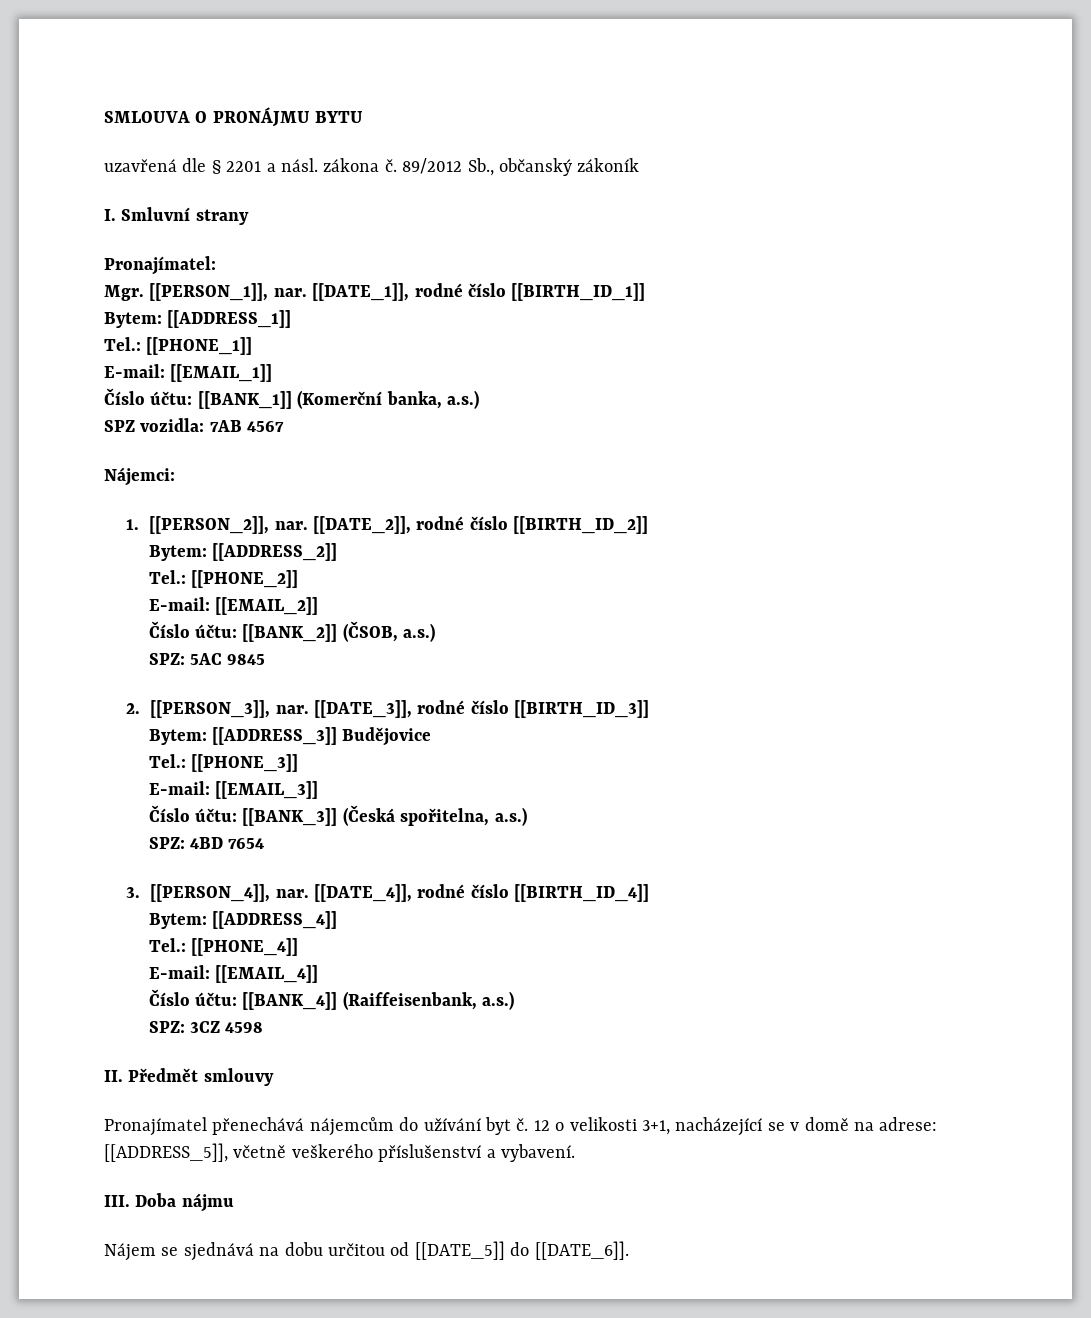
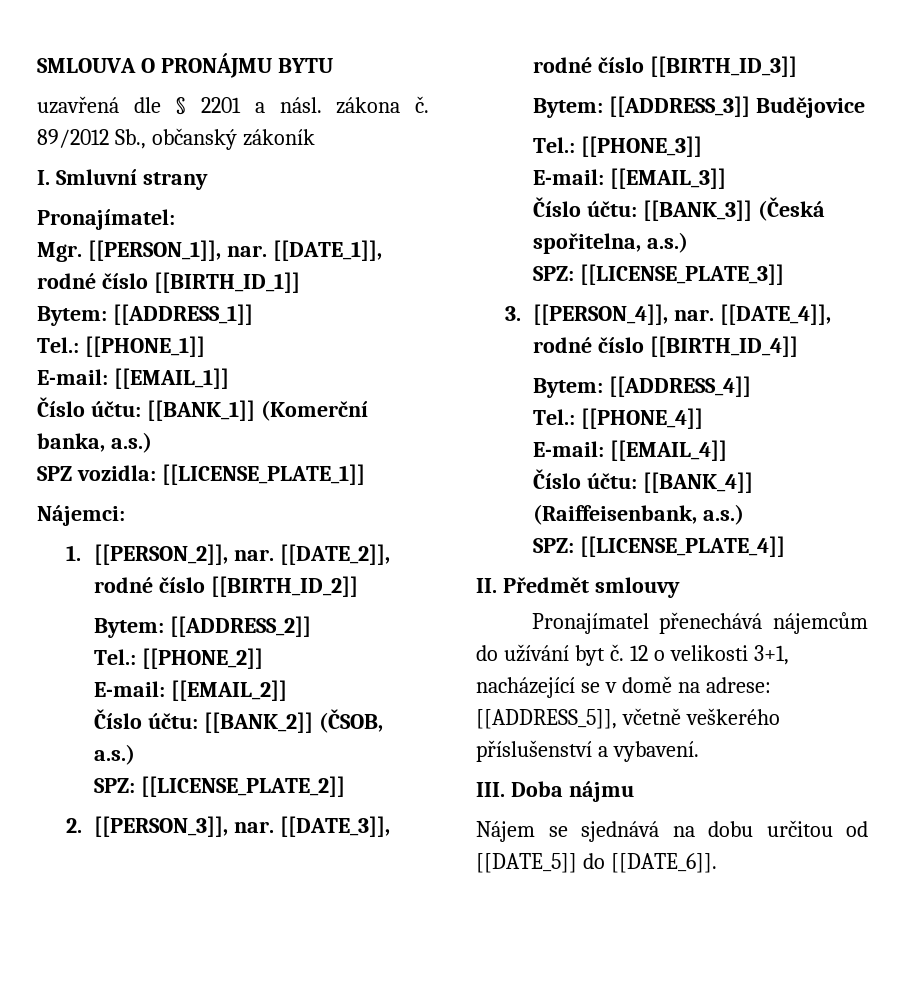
[209,420,285,432] 7AB 4567 -> [161,464,365,485] [[LICENSE_PLATE_1]]
[189,653,266,665] 5AC 9845 -> [141,776,346,797] [[LICENSE_PLATE_2]]
[189,837,265,849] 4BD 7654 -> [580,264,785,285] [[LICENSE_PLATE_3]]
[189,1021,264,1033] 3CZ 4598 -> [580,536,786,557] [[LICENSE_PLATE_4]]

